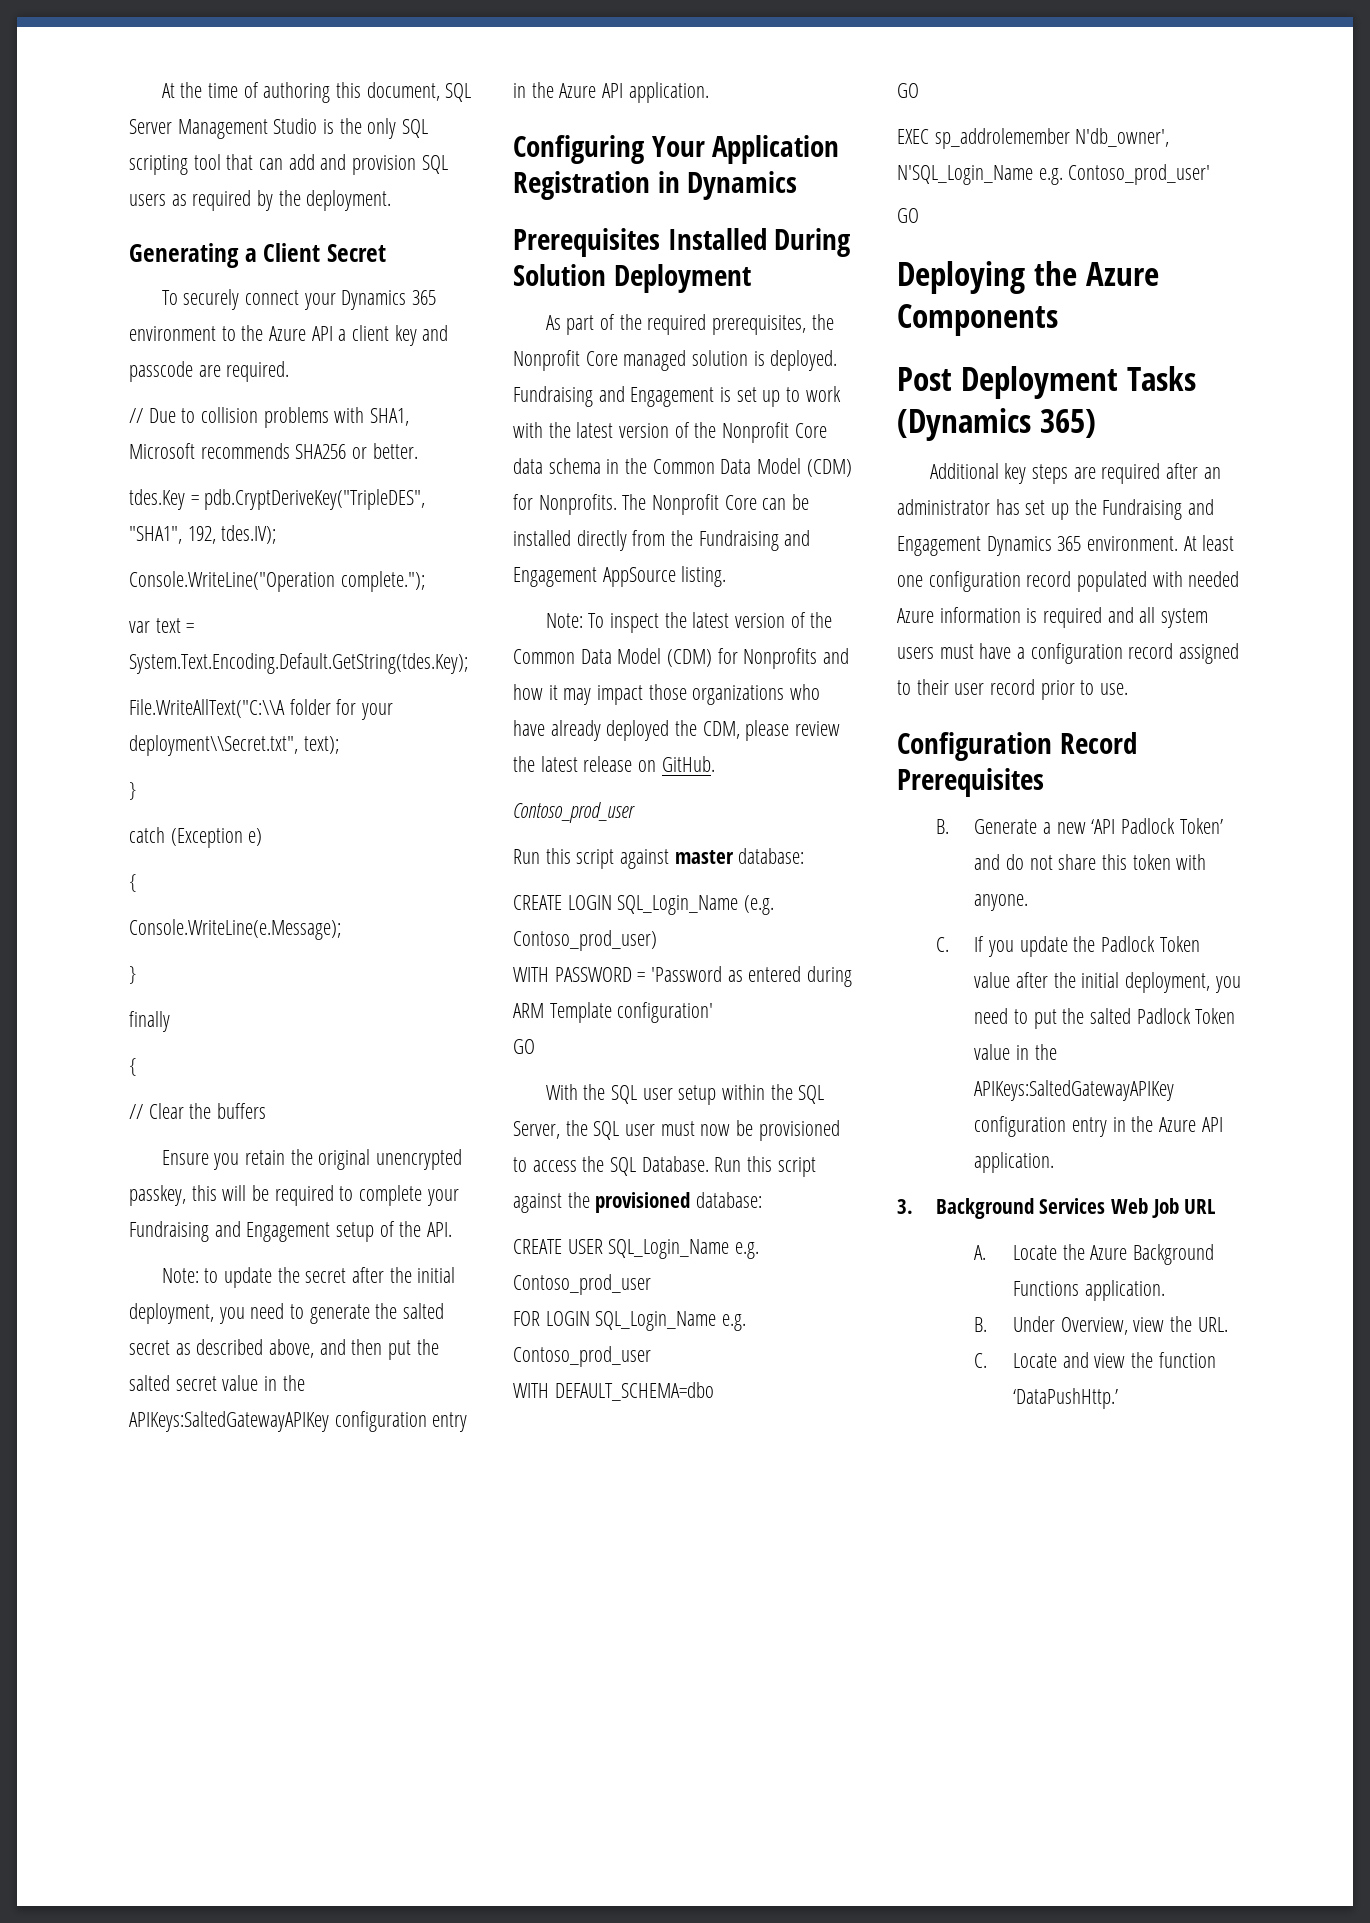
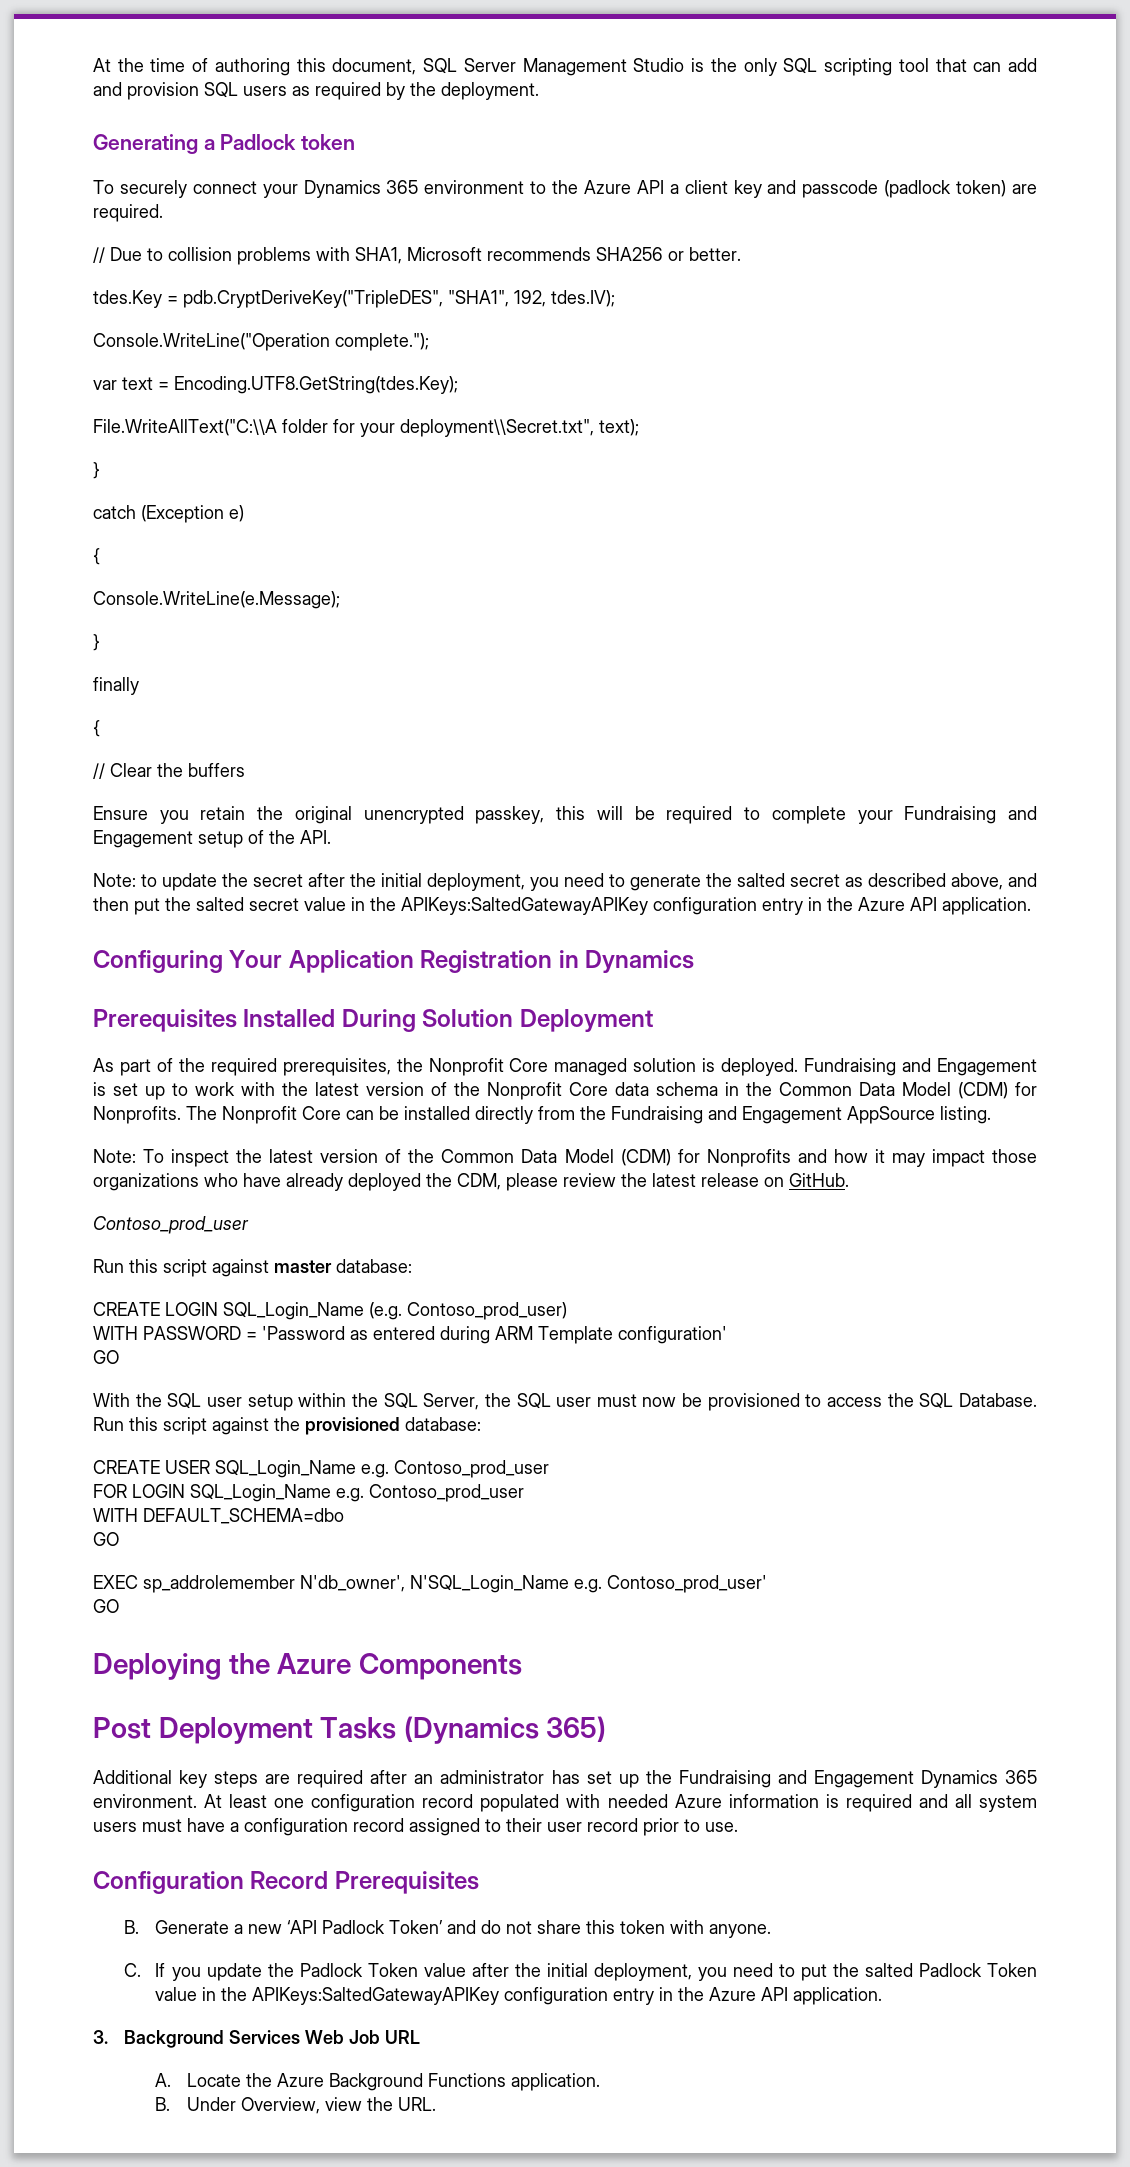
[263,243,386,262] Client Secret -> [220,134,356,150] Padlock token
(193, 371) none -> [884,180,1007,198] (padlock token)
[129,653,468,674] System.Text.Encoding.Default.GetString(tdes.Key); -> [174,376,458,394] Encoding.UTF8.GetString(tdes.Key);
[974,1352,1216,1368] [1012,1388,1118,1409] // C. Locate and view the function ‘DataPushHttp.’ -> (436, 2104) none

